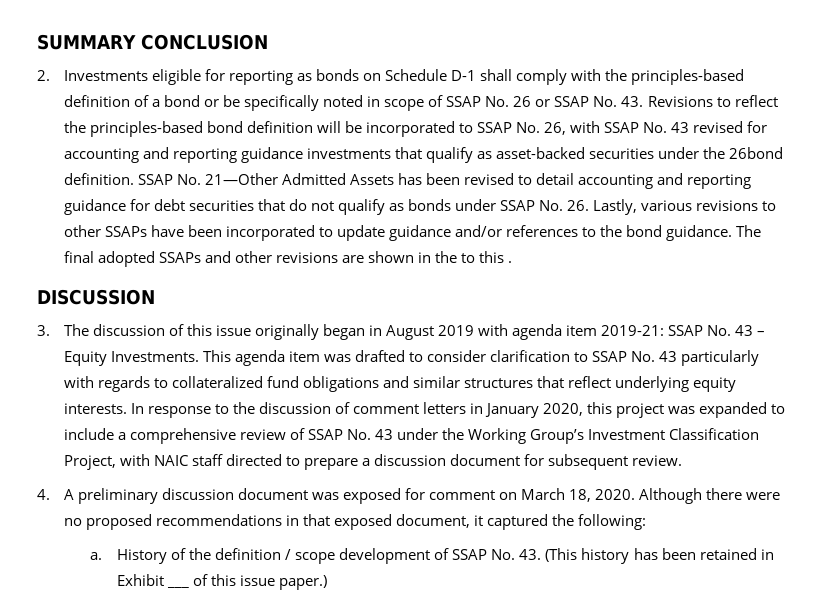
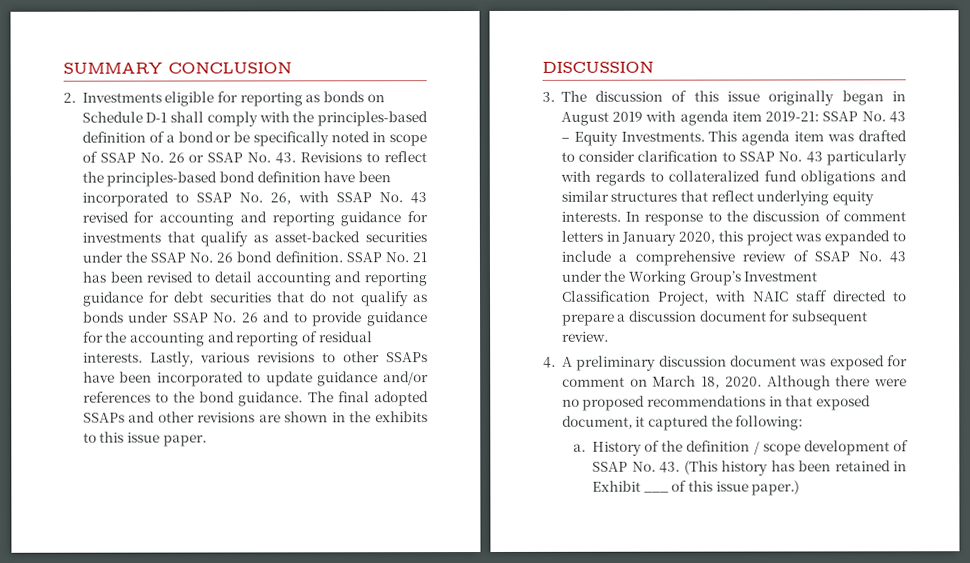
[316,121,362,133] will be -> [323,171,391,183] have been
(303, 155) none -> [407,211,428,223] for
[729,147,784,159] [63,173,394,185] 26bond definition. SSAP No. 21—Other Admitted Assets -> [150,251,428,263] SSAP No. 26 bond definition. SSAP No. 21
[567,200,590,211] 26. -> [241,311,428,327] [82,331,373,347] [82,352,143,363] 26 and to provide guidance for the accounting and reporting of residual interests.
(458, 257) none -> [375,411,428,423] exhibits
[508,261,513,263] . -> [127,432,207,447] issue paper.

